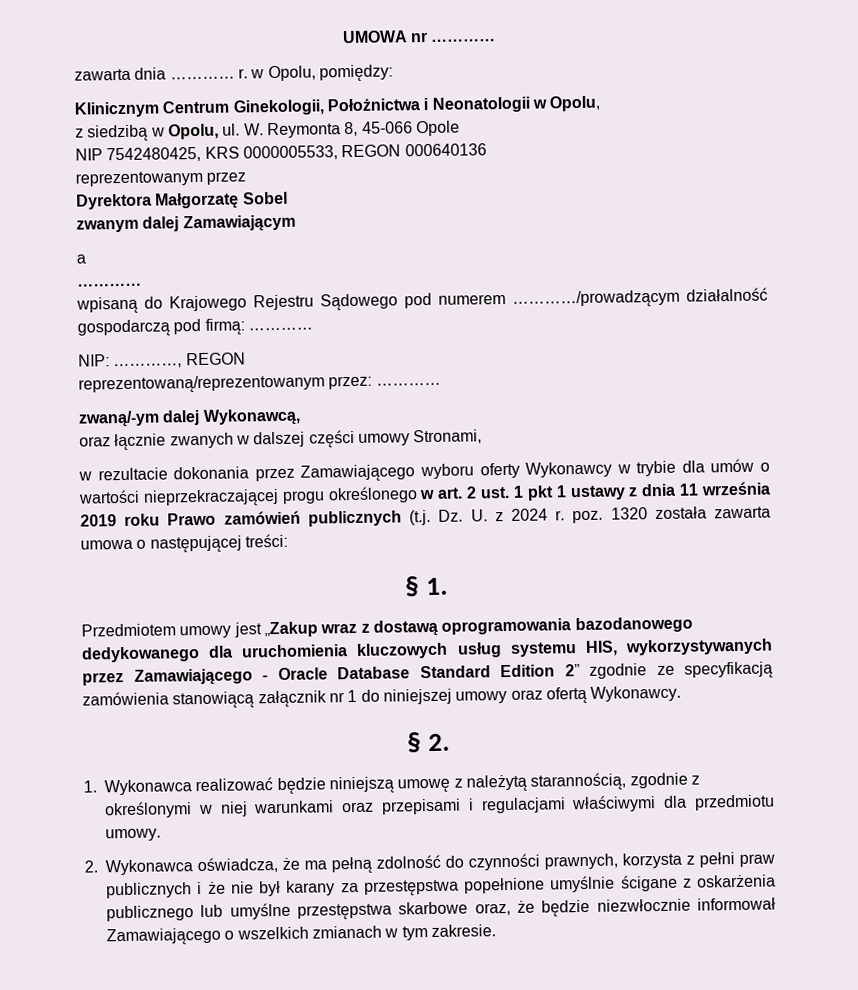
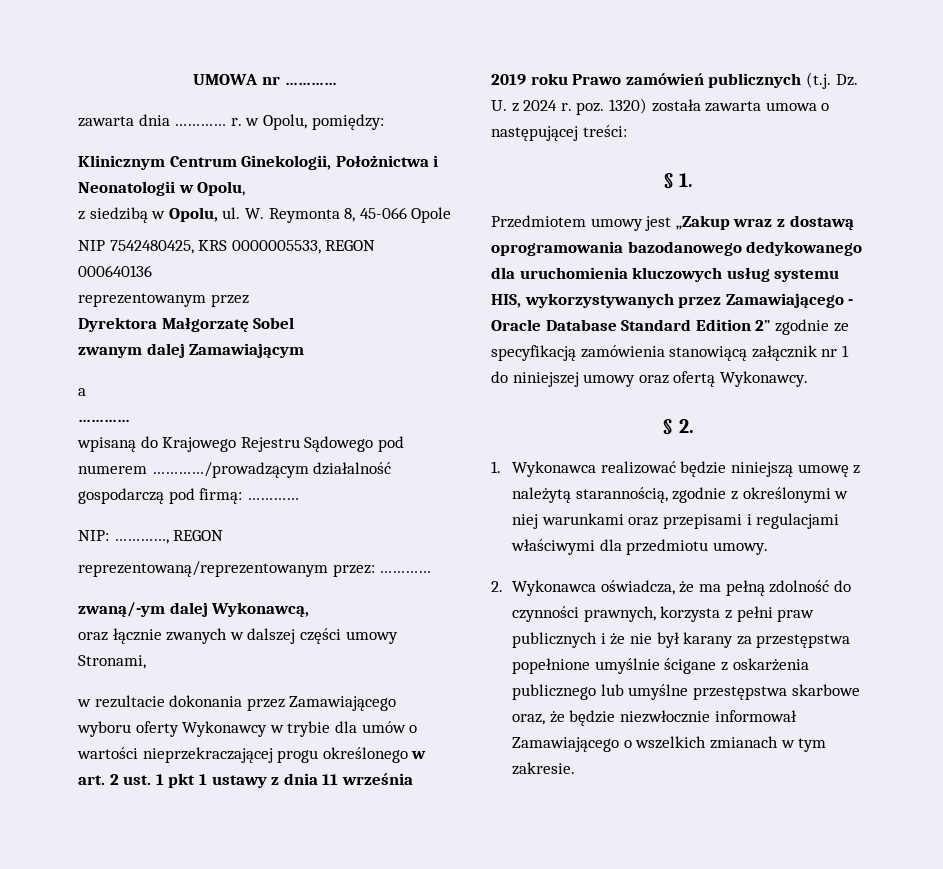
[610,507,648,520] 1320 -> [608,98,647,114] 1320)

